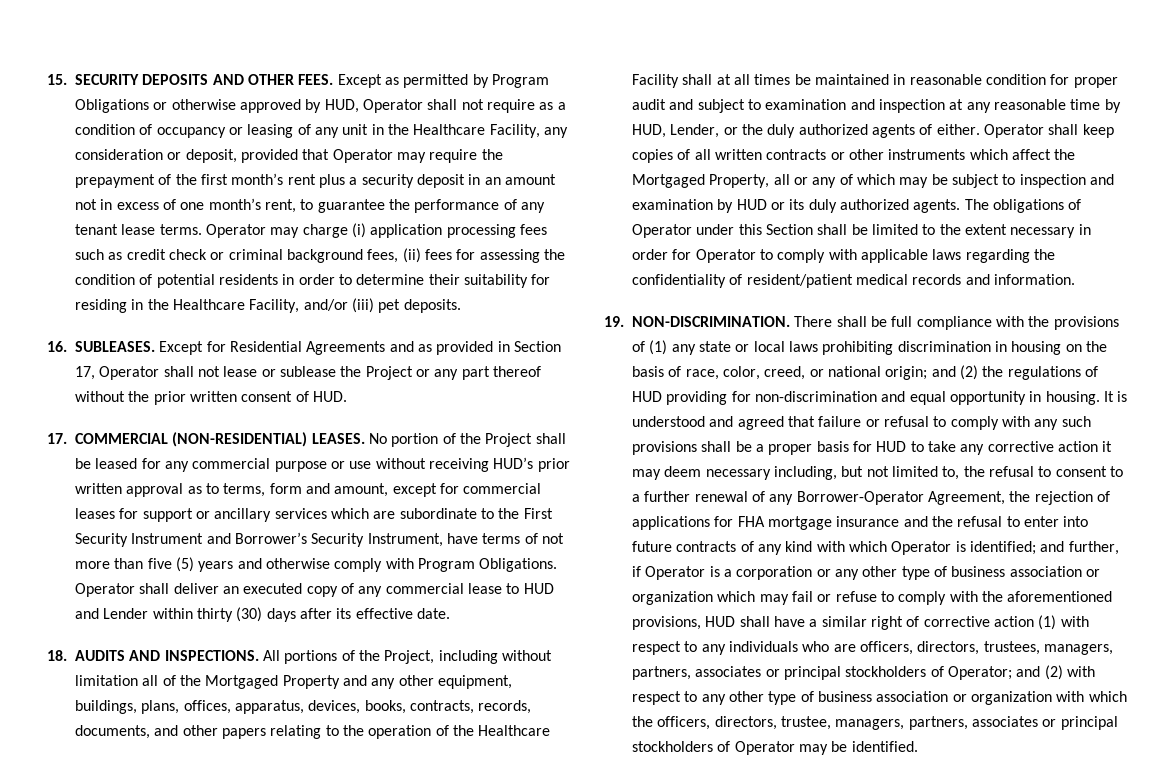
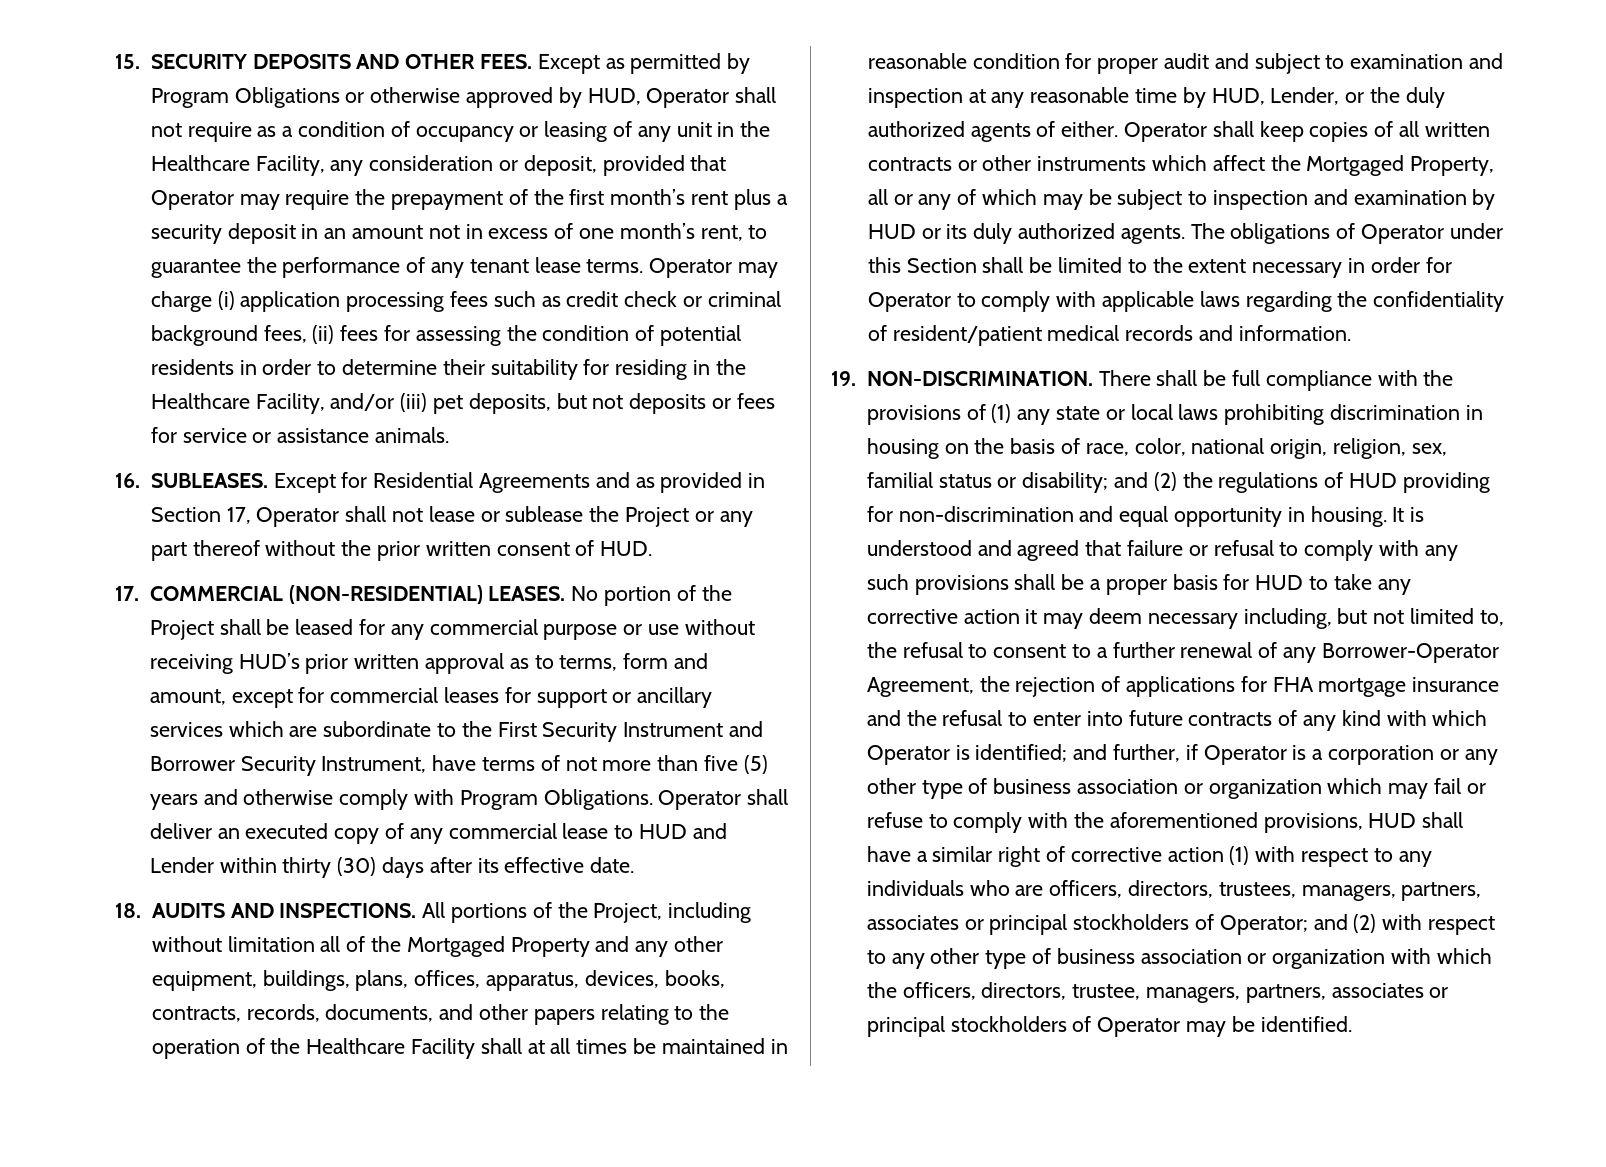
[403,299,461,313] deposits. -> [468,393,775,414] [150,427,449,443] deposits, but not deposits or fees for service or assistance animals.
[234,532,307,544] Borrower’s -> [149,756,235,771] Borrower
[764,366,928,380] creed, or national origin; -> [1191,438,1447,459] [866,472,1109,493] national origin, religion, sex, familial status or disability;

